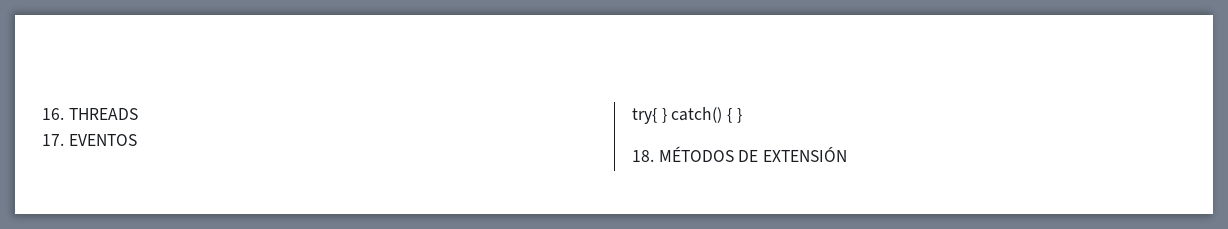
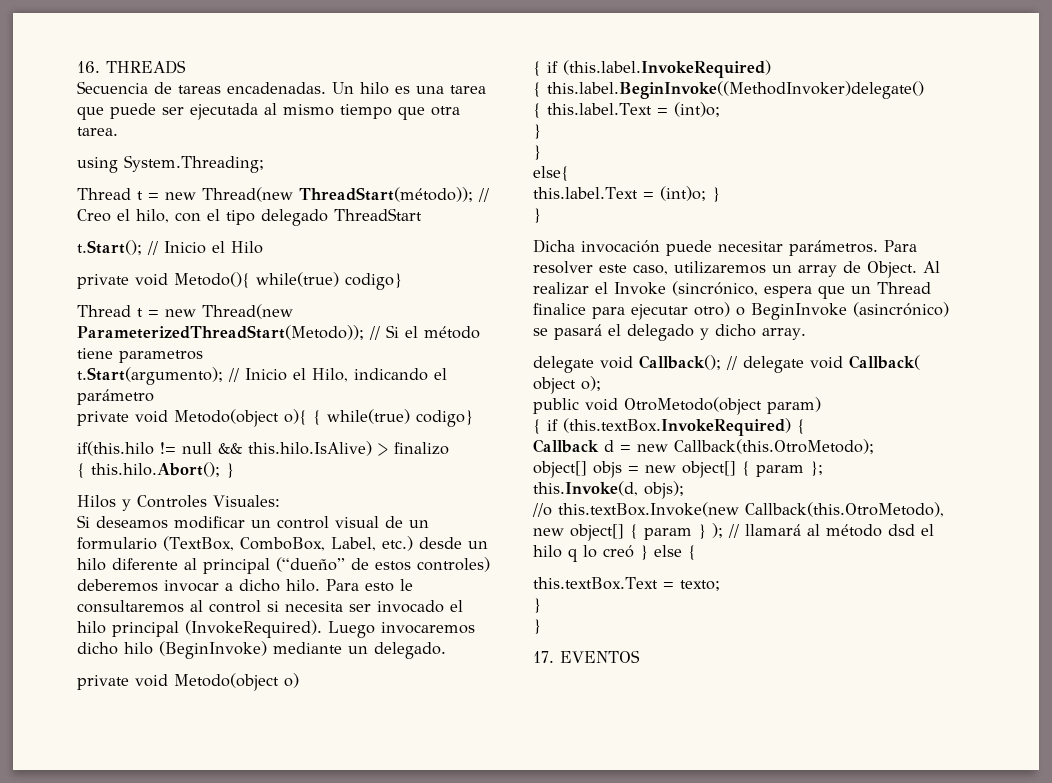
[42,134,137,146] [632,107,742,124] [632,146,848,162] 17. EVENTOS // try{ } catch() { } // 18. MÉTODOS DE EXTENSIÓN -> [77,81,486,95] [77,103,460,120] [77,127,118,136] [77,155,264,173] [77,187,489,202] [77,208,422,226] [77,240,263,255] [77,272,402,290] [77,304,293,319] [77,325,480,340] [77,348,203,363] [77,367,447,385] [77,389,154,405] [77,409,473,427] [77,441,449,456] [77,462,234,478] [77,495,280,511] [77,515,429,529] [77,536,488,551] [77,557,490,574] [77,579,413,592] [77,600,463,613] [77,620,475,638] [77,641,446,659] [77,673,299,691] [533,60,771,78] [533,81,924,99] [533,102,720,118] [533,124,541,139] [533,145,541,160] [533,166,569,181] [533,186,720,202] [533,208,541,223] [533,239,917,256] [533,261,940,278] [533,281,931,299] [533,302,949,320] [533,324,806,341] [533,355,920,373] [533,376,601,394] [533,397,821,415] [533,418,805,436] [533,439,874,454] [533,461,823,478] [533,481,684,499] [532,502,944,517] [533,523,934,541] [533,545,696,562] [533,577,720,591] [533,598,541,613] [533,619,541,634] [533,650,640,663] Secuencia de tareas encadenadas. Un hilo es una tarea que puede ser ejecutada al mismo tiempo que otra tarea. // using System.Threading; // Thread t = new Thread(new ThreadStart(método)); // Creo el hilo, con el tipo delegado ThreadStart // t.Start(); // Inicio el Hilo // private void Metodo(){ while(true) codigo} // Thread t = new Thread(new ParameterizedThreadStart(Metodo)); // Si el método tiene parametros // t.Start(argumento); // Inicio el Hilo, indicando el parámetro // private void Metodo(object o){ { while(true) codigo} // if(this.hilo != null && this.hilo.IsAlive) > finalizo // { this.hilo.Abort(); } // Hilos y Controles Visuales: // Si deseamos modificar un control visual de un formulario (TextBox, ComboBox, Label, etc.) desde un hilo diferente al principal (“dueño” de estos controles) deberemos invocar a dicho hilo. Para esto le consultaremos al control si necesita ser invocado el hilo principal (InvokeRequired). Luego invocaremos dicho hilo (BeginInvoke) mediante un delegado. // private void Metodo(object o) // { if (this.label.InvokeRequired) // { this.label.BeginInvoke((MethodInvoker)delegate() // { this.label.Text = (int)o; // } // } // else{ // this.label.Text = (int)o; } // } // Dicha invocación puede necesitar parámetros. Para resolver este caso, utilizaremos un array de Object. Al realizar el Invoke (sincrónico, espera que un Thread finalice para ejecutar otro) o BeginInvoke (asincrónico) se pasará el delegado y dicho array. // delegate void Callback(); // delegate void Callback( object o); // public void OtroMetodo(object param) // { if (this.textBox.InvokeRequired) { // Callback d = new Callback(this.OtroMetodo); // object[] objs = new object[] { param }; // this.Invoke(d, objs); // //o this.textBox.Invoke(new Callback(this.OtroMetodo), new object[] { param } ); // llamará al método dsd el hilo q lo creó } else { // this.textBox.Text = texto; // } // } // 17. EVENTOS

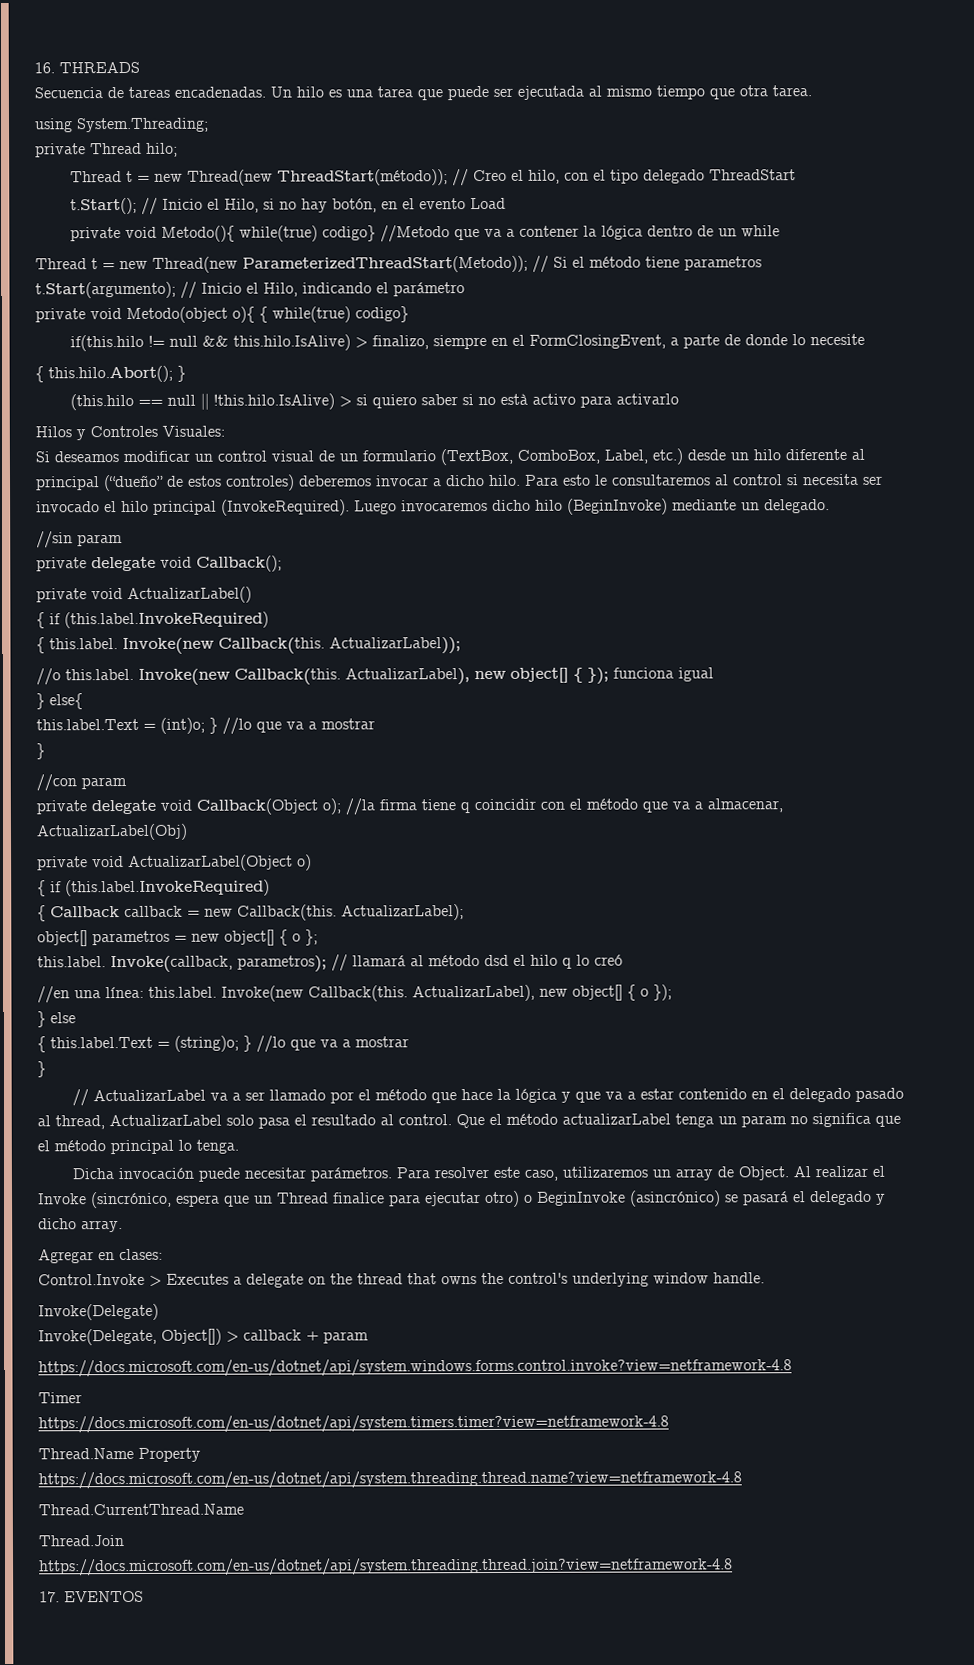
(264, 164) none -> [35,142,178,158] // private Thread hilo;
[231,241,263,254] Hilo -> [223,197,506,213] Hilo, si no hay botón, en el evento Load
(402, 281) none -> [379,225,780,243] //Metodo que va a contener la lógica dentro de un while
[394,442,449,455] [77,462,234,478] finalizo // { this.hilo.Abort(); } -> [371,333,865,350] [35,365,186,383] [69,393,679,411] finalizo, siempre en el FormClosingEvent, a parte de donde lo necesite // { this.hilo.Abort(); } // (this.hilo == null || !this.hilo.IsAlive) > si quiero saber si no està activo para activarlo
[77,673,279,691] private void Metodo(object -> [36,531,123,549] [36,555,282,572] [36,586,252,604] [36,611,269,629] [36,637,461,655] [36,667,714,686] [36,693,83,710] [36,717,375,735] [36,743,45,760] [36,774,127,792] [36,798,783,816] [36,823,188,841] [37,854,293,872] //sin param // private delegate void Callback(); // private void ActualizarLabel() // { if (this.label.InvokeRequired) // { this.label. Invoke(new Callback(this. ActualizarLabel)); // //o this.label. Invoke(new Callback(this. ActualizarLabel), new object[] { }); funciona igual // } else{ // this.label.Text = (int)o; } //lo que va a mostrar // } // //con param // private delegate void Callback(Object o); //la firma tiene q coincidir con el método que va a almacenar, ActualizarLabel(Obj) // private void ActualizarLabel(Object
[547,81,924,99] [533,102,720,118] [533,124,541,139] [533,145,541,160] [533,166,569,181] [533,186,720,202] [533,208,541,223] this.label.BeginInvoke((MethodInvoker)delegate() // { this.label.Text = (int)o; // } // } // else{ // this.label.Text = (int)o; } // } -> [50,904,464,921] [37,929,318,947] [37,954,623,973] [37,984,672,1004] [37,1011,76,1028] [37,1035,409,1053] [37,1061,46,1078] [71,1087,904,1107] [37,1112,901,1130] [37,1139,239,1155] Callback callback = new Callback(this. ActualizarLabel); // object[] parametros = new object[] { o }; // this.label. Invoke(callback, parametros); // llamará al método dsd el hilo q lo creó // //en una línea: this.label. Invoke(new Callback(this. ActualizarLabel), new object[] { o }); // } else // { this.label.Text = (string)o; } //lo que va a mostrar // } // // ActualizarLabel va a ser llamado por el método que hace la lógica y que va a estar contenido en el delegado pasado al thread, ActualizarLabel solo pasa el resultado al control. Que el método actualizarLabel tenga un param no significa que el método principal lo tenga.
[533,355,920,373] [533,376,601,394] [533,397,821,415] [533,418,805,436] [533,439,874,454] [533,461,823,478] [533,481,684,499] [532,502,944,517] [533,523,934,541] [533,545,696,562] [533,577,720,591] [533,598,541,613] [533,619,541,634] delegate void Callback(); // delegate void Callback( object o); // public void OtroMetodo(object param) // { if (this.textBox.InvokeRequired) { // Callback d = new Callback(this.OtroMetodo); // object[] objs = new object[] { param }; // this.Invoke(d, objs); // //o this.textBox.Invoke(new Callback(this.OtroMetodo), new object[] { param } ); // llamará al método dsd el hilo q lo creó } else { // this.textBox.Text = texto; // } // } -> [38,1248,163,1264] [38,1272,765,1288] [38,1303,159,1321] [38,1328,369,1346] [38,1358,792,1378] [38,1392,82,1404] [38,1414,669,1434] [38,1447,201,1462] [38,1470,742,1490] [38,1503,244,1516] [38,1535,124,1547] [39,1557,733,1577] Agregar en clases: // Control.Invoke > Executes a delegate on the thread that owns the control's underlying window handle. // Invoke(Delegate) // Invoke(Delegate, Object[]) > callback + param // https://docs.microsoft.com/en-us/dotnet/api/system.windows.forms.control.invoke?view=netframework-4.8 // Timer // https://docs.microsoft.com/en-us/dotnet/api/system.timers.timer?view=netframework-4.8 // Thread.Name Property // https://docs.microsoft.com/en-us/dotnet/api/system.threading.thread.name?view=netframework-4.8 // Thread.CurrentThread.Name // Thread.Join // https://docs.microsoft.com/en-us/dotnet/api/system.threading.thread.join?view=netframework-4.8

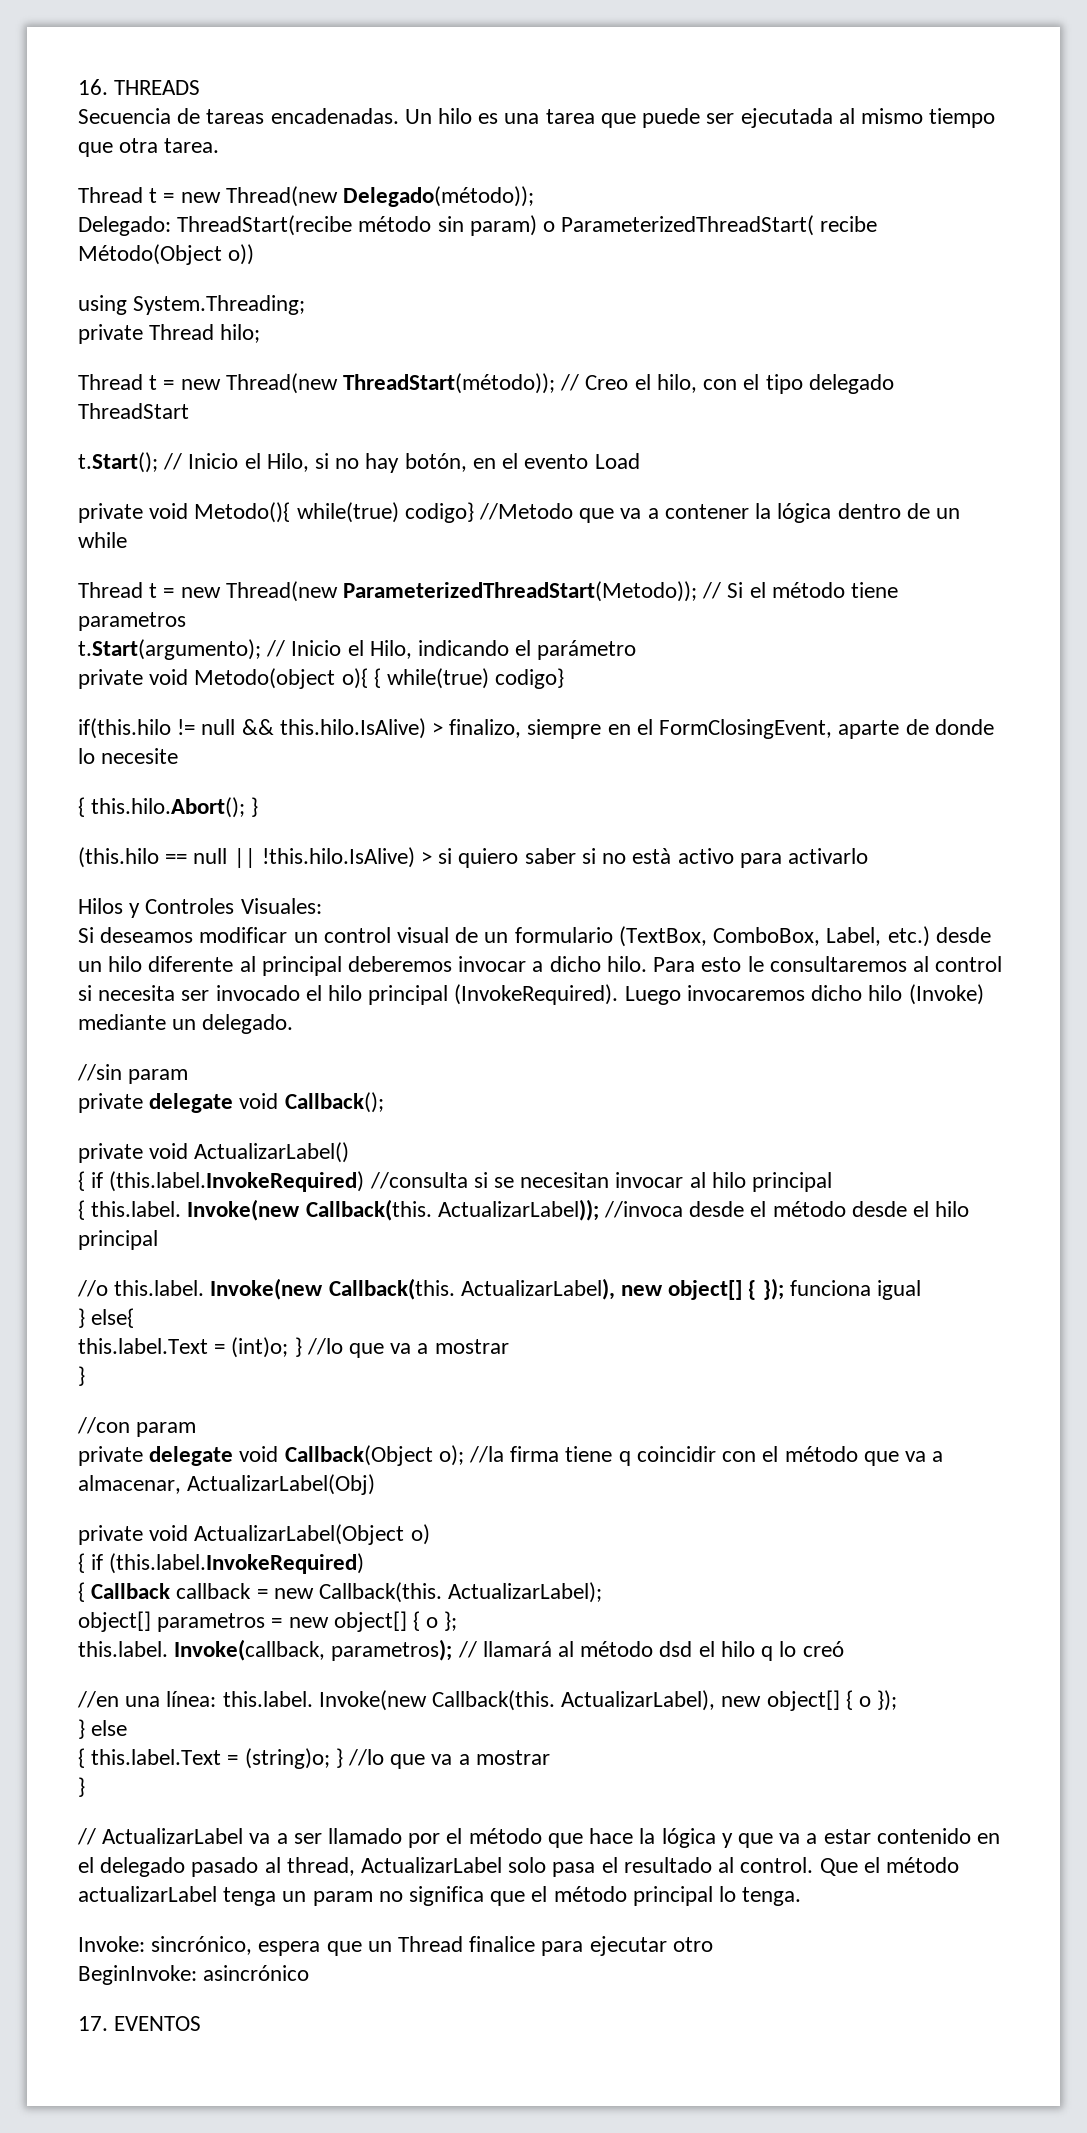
(812, 91) none -> [78,186,535,207] [78,215,878,236] [78,244,255,265] // Thread t = new Thread(new Delegado(método)); // Delegado: ThreadStart(recibe método sin param) o ParameterizedThreadStart( recibe Método(Object o))
[669,334,720,349] a parte -> [838,720,900,739] aparte
[104,474,295,492] (“dueño” de estos controles) -> (342, 966) none
[567,498,668,515] (BeginInvoke) -> [908,984,984,1005] (Invoke)
(269, 620) none -> [369,1172,833,1192] //consulta si se necesitan invocar al hilo principal
(461, 646) none -> [604,1201,970,1218] [78,1230,158,1250] //invoca desde el método desde el hilo principal
[71,1165,885,1182] [38,1191,172,1209] Dicha invocación puede necesitar parámetros. Para resolver este caso, utilizaremos un array de Object. Al realizar el Invoke (sincrónico, -> [78,1936,253,1955] Invoke: sincrónico,
[485,1190,886,1208] [38,1218,123,1233] [38,1248,163,1264] [38,1272,765,1288] [38,1303,159,1321] [38,1328,369,1346] [38,1358,792,1378] [38,1392,82,1404] [38,1414,669,1434] [38,1447,201,1462] [38,1470,742,1490] [38,1503,244,1516] [38,1535,124,1547] [39,1557,733,1577] otro) o BeginInvoke (asincrónico) se pasará el delegado y dicho array. // Agregar en clases: // Control.Invoke > Executes a delegate on the thread that owns the control's underlying window handle. // Invoke(Delegate) // Invoke(Delegate, Object[]) > callback + param // https://docs.microsoft.com/en-us/dotnet/api/system.windows.forms.control.invoke?view=netframework-4.8 // Timer // https://docs.microsoft.com/en-us/dotnet/api/system.timers.timer?view=netframework-4.8 // Thread.Name Property // https://docs.microsoft.com/en-us/dotnet/api/system.threading.thread.name?view=netframework-4.8 // Thread.CurrentThread.Name // Thread.Join // https://docs.microsoft.com/en-us/dotnet/api/system.threading.thread.join?view=netframework-4.8 -> [672,1937,713,1952] [78,1965,310,1985] otro // BeginInvoke: asincrónico

